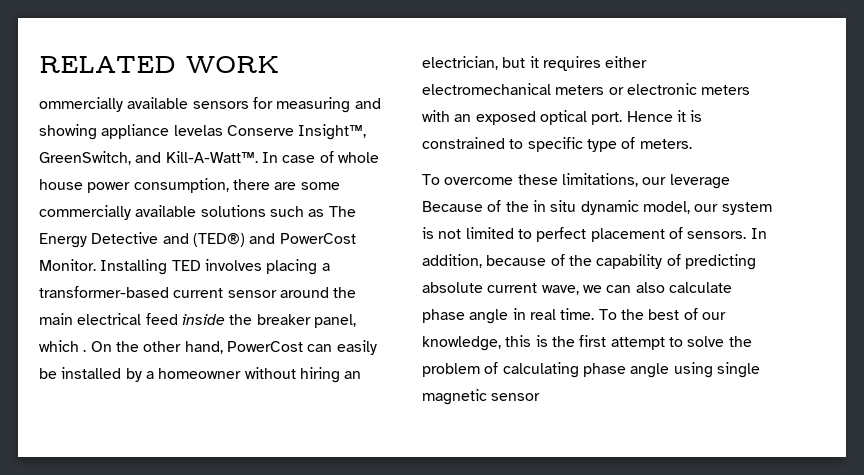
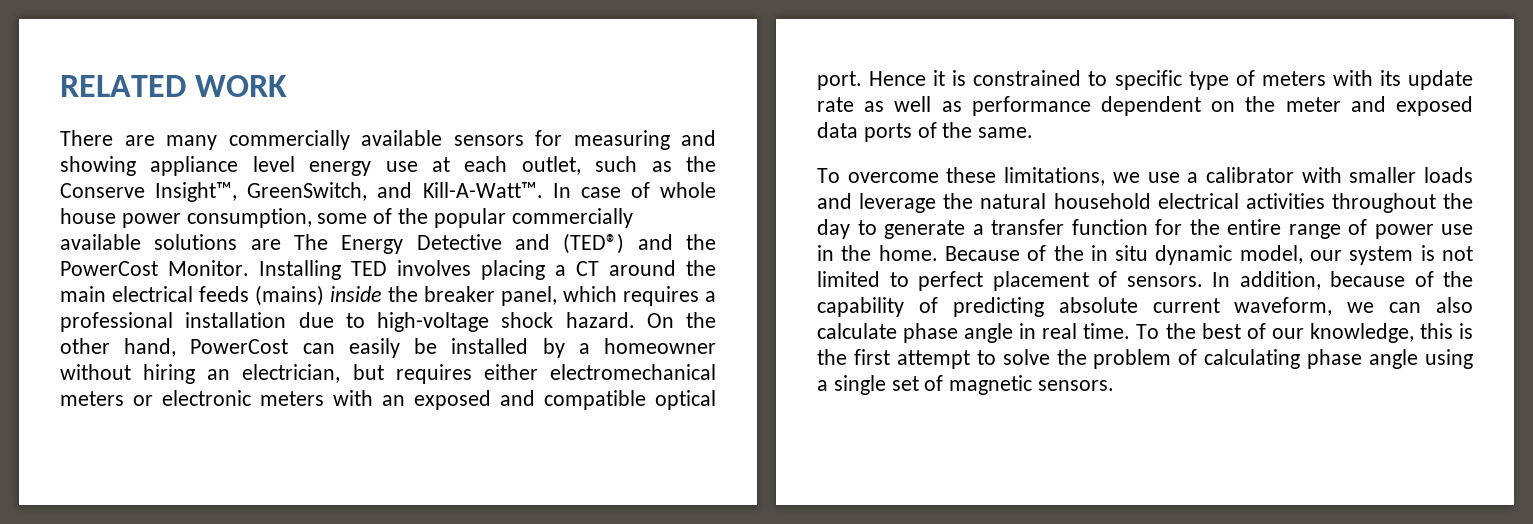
[39,97,123,112] ommercially -> [60,130,350,150] There are many commercially
[173,125,223,136] levelas -> [252,156,716,176] level energy use at each outlet, such as the
[232,179,340,190] there are some -> [317,208,506,228] some of the popular
[269,206,325,217] such as -> [250,239,281,250] are
(276, 238) none -> [686,234,716,250] the
[39,286,277,298] transformer-based current sensor -> [576,261,599,276] CT
[145,313,178,325] feed -> [199,285,324,306] feeds (mains)
[83,349,87,352] . -> [623,286,716,306] [60,312,635,332] requires a professional installation due to high-voltage shock hazard.
[529,56,539,68] it -> (384, 372) none
(536, 118) none -> [500,390,646,410] and compatible
[639,139,692,149] [422,173,730,189] meters. // To overcome these limitations, our leverage -> [1261,70,1473,90] [817,96,1473,116] [817,122,1034,142] [817,167,1473,186] [817,193,1473,213] [817,219,1473,239] [817,245,938,261] meters with its update rate as well as performance dependent on the meter and exposed data ports of the same. // To overcome these limitations, we use a calibrator with smaller loads and leverage the natural household electrical activities throughout the day to generate a transfer function for the entire range of power use in the home.
[541,285,579,295] wave, -> [1234,297,1333,316] waveform,
[716,362,760,378] [422,389,541,405] single magnetic sensor -> [817,375,1115,395] a single set of magnetic sensors.

